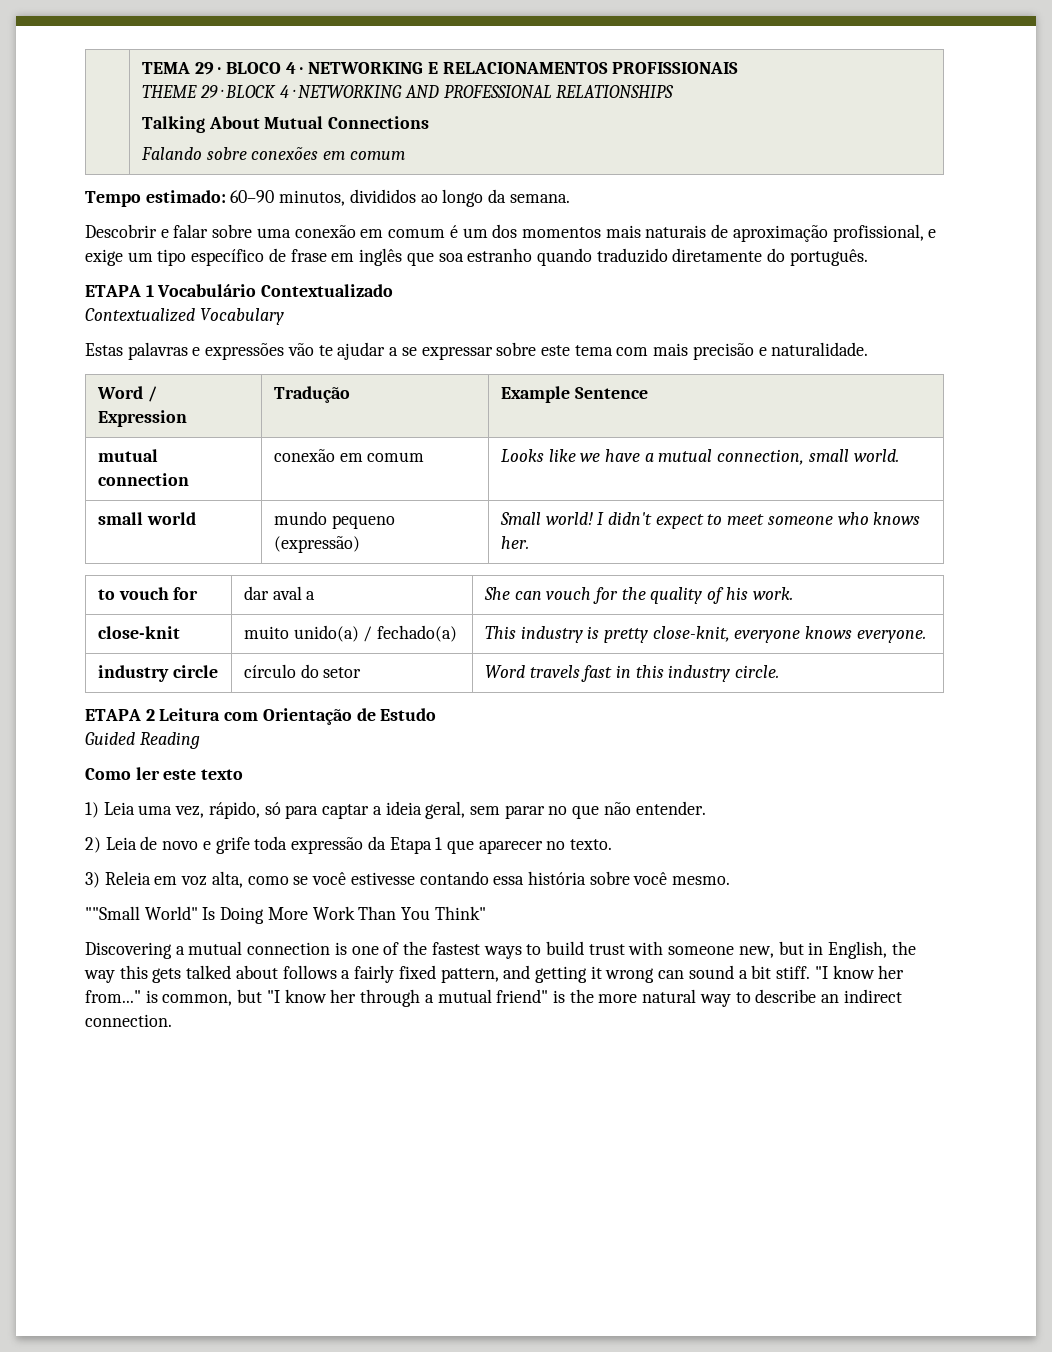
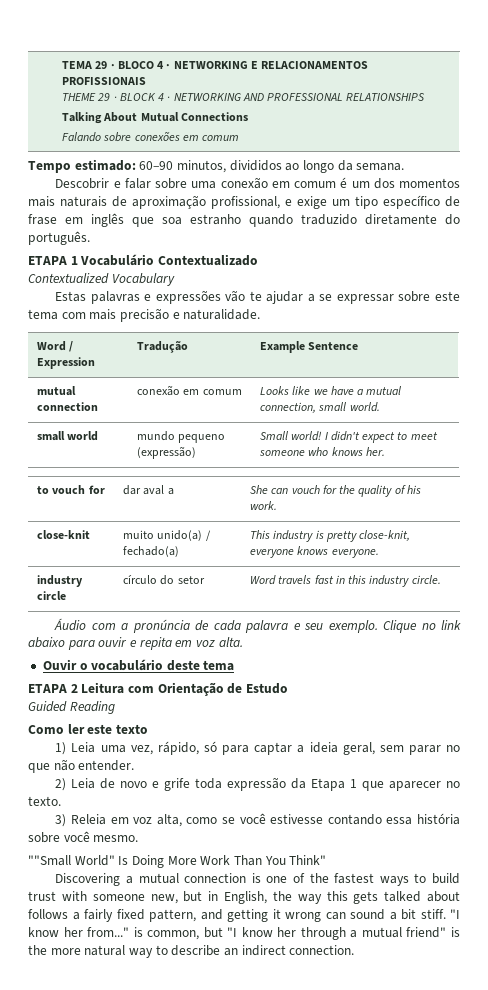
(780, 671) none -> [54,618,461,633] [28,637,243,650] [42,659,235,671] // Áudio com a pronúncia de cada palavra e seu exemplo. Clique no link abaixo para ouvir e repita em voz alta. // Ouvir o vocabulário deste tema

